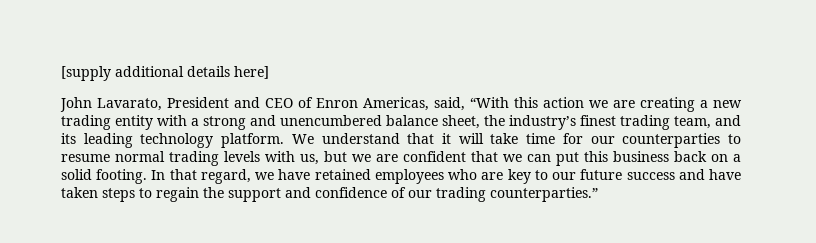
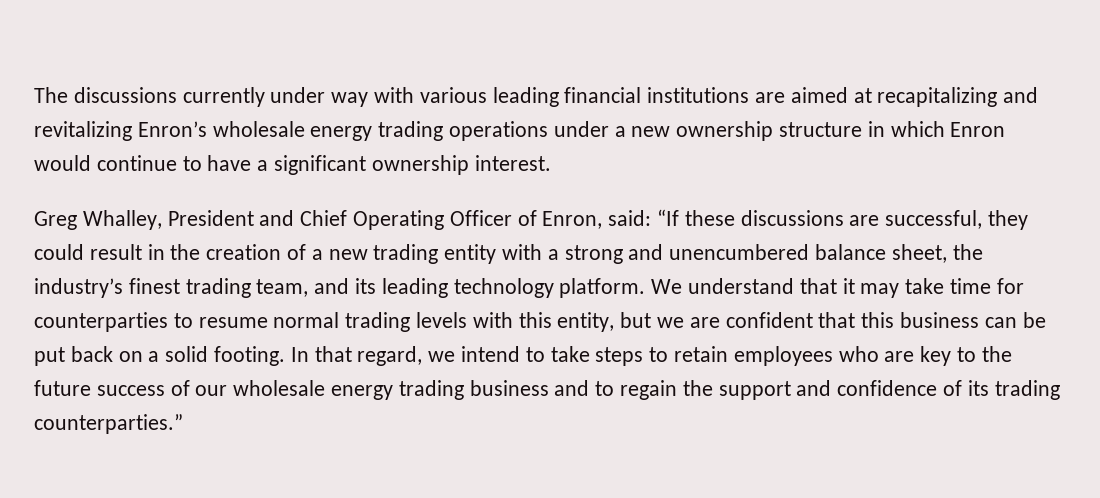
[61,66,269,81] [60,97,695,112] [supply additional details here] // John Lavarato, President and CEO of Enron Americas, said, “With this action we are creating -> [34,87,1039,107] [34,121,1006,141] [34,155,551,175] [34,209,1029,230] [34,244,307,260] The discussions currently under way with various leading financial institutions are aimed at recapitalizing and revitalizing Enron’s wholesale energy trading operations under a new ownership structure in which Enron would continue to have a significant ownership interest. // Greg Whalley, President and Chief Operating Officer of Enron, said: “If these discussions are successful, they could result in the creation of
[458,133,484,144] will -> [860,283,900,298] may
[590,136,615,144] our -> (1024, 286) none
[300,154,319,165] us, -> [518,312,615,332] this entity,
[503,151,669,166] we can put this business -> [861,312,1046,328] [34,347,65,366] this business can be put
[278,169,371,180] have retained -> [461,346,729,366] intend to take steps to retain
[552,172,577,180] our -> [981,346,1012,362] the
[678,169,742,180] [61,187,135,202] and have taken steps -> [170,380,590,400] of our wholesale energy trading business and
[408,190,432,198] our -> [967,380,989,396] its

